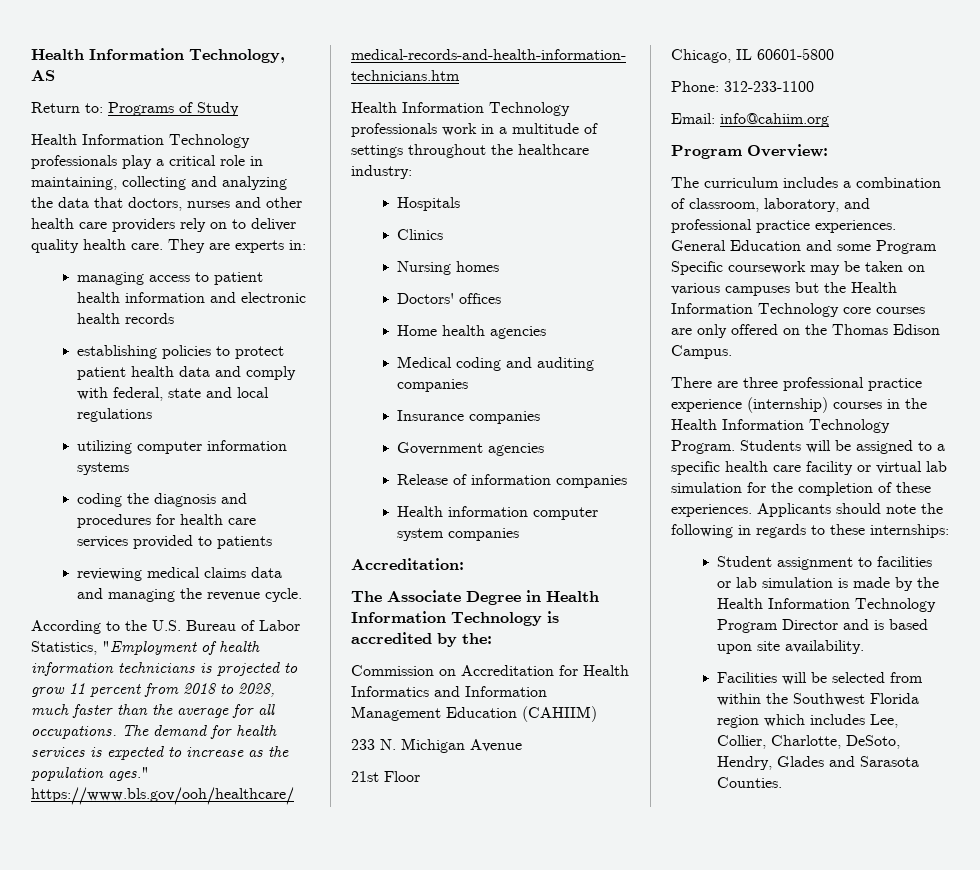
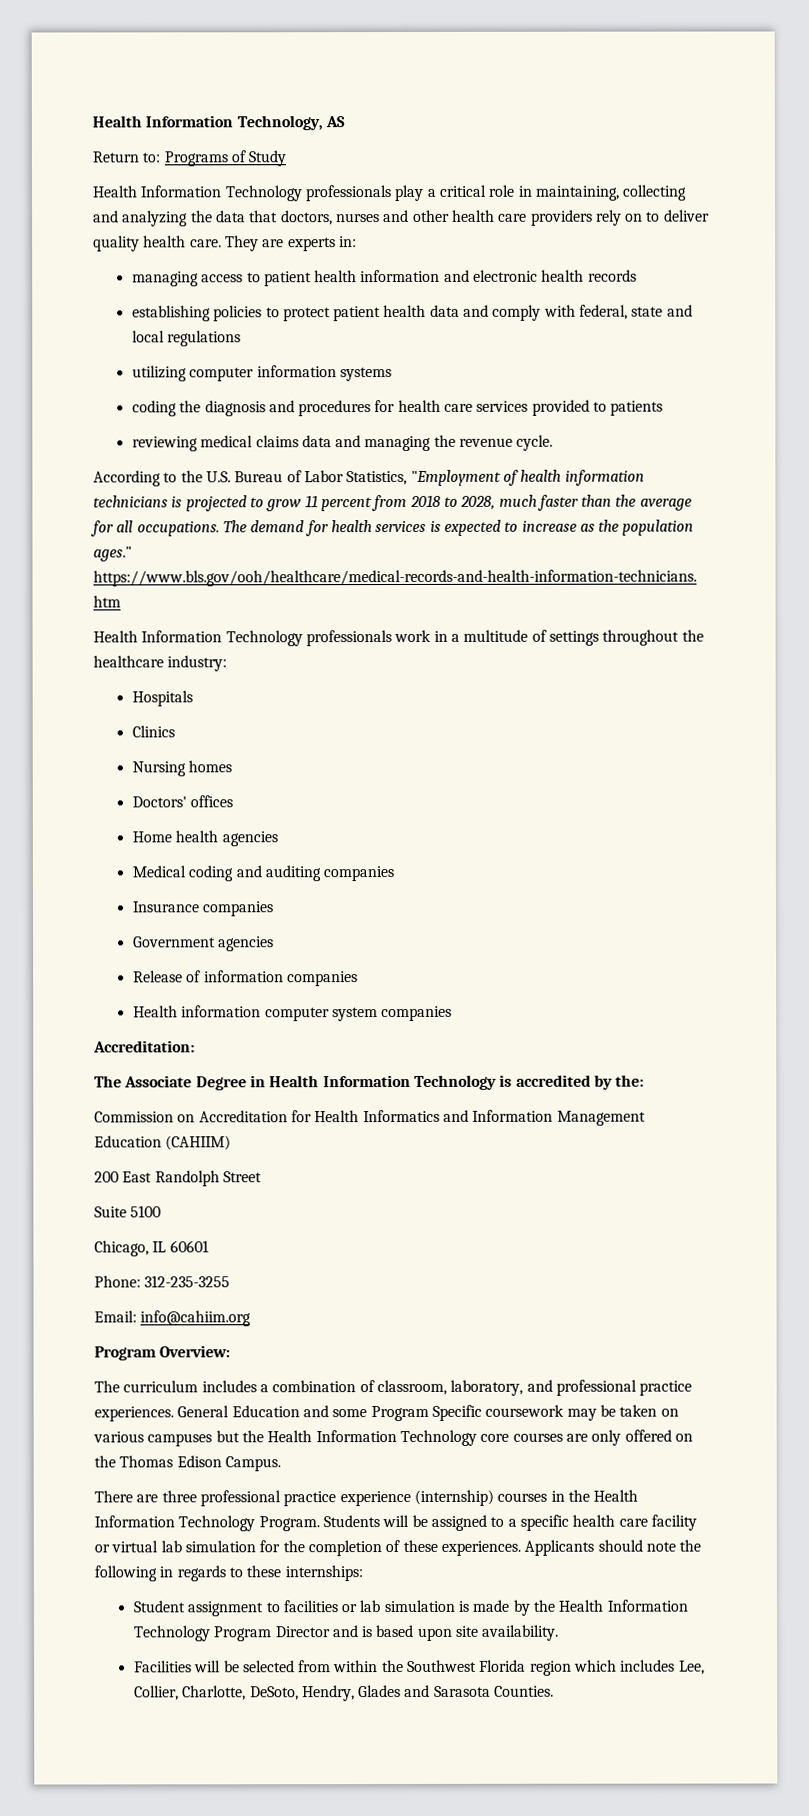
[351,738,522,753] [351,771,420,782] 233 N. Michigan Avenue // 21st Floor -> [94,1170,262,1187] [94,1205,162,1218] 200 East Randolph Street // Suite 5100
[757,48,834,60] 60601-5800 -> [169,1240,209,1253] 60601
[724,81,814,92] 312-233-1100 -> [144,1275,231,1288] 312-235-3255

